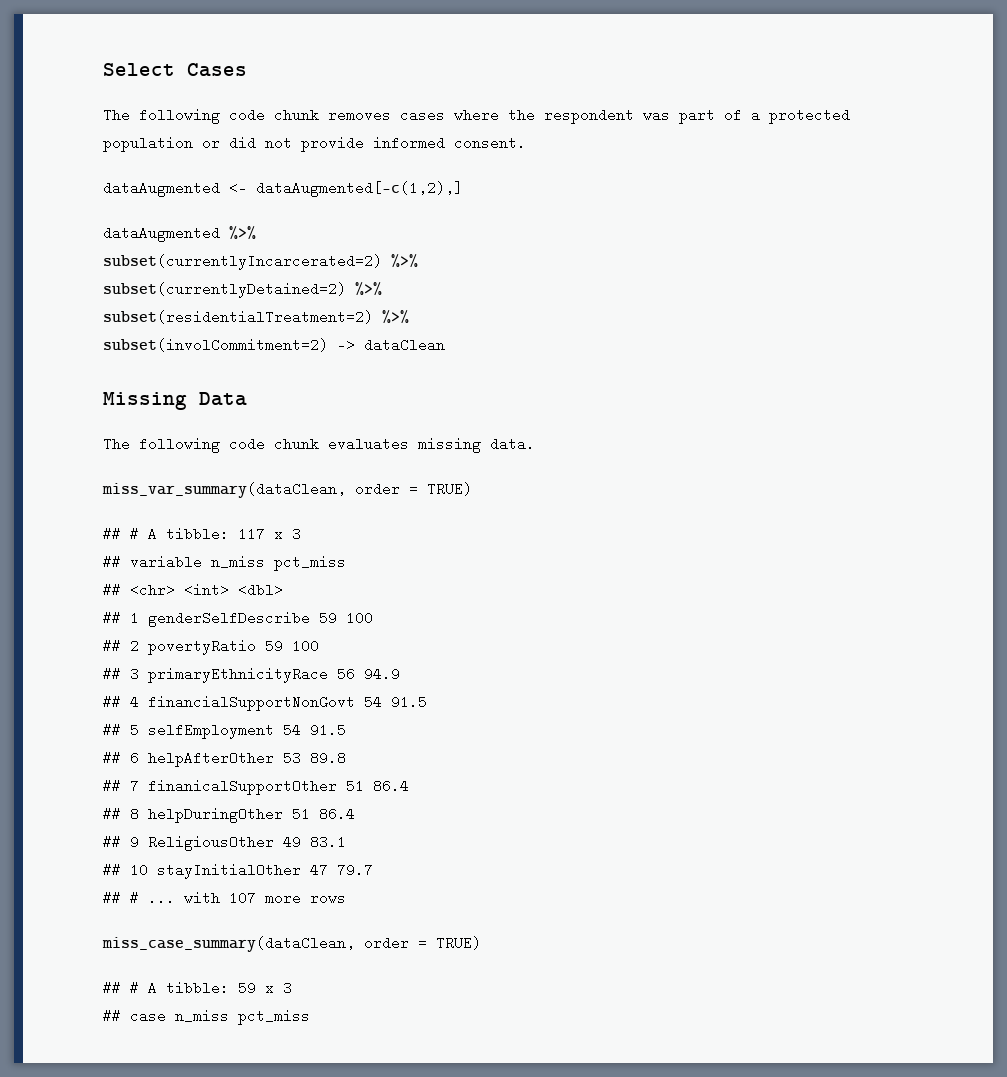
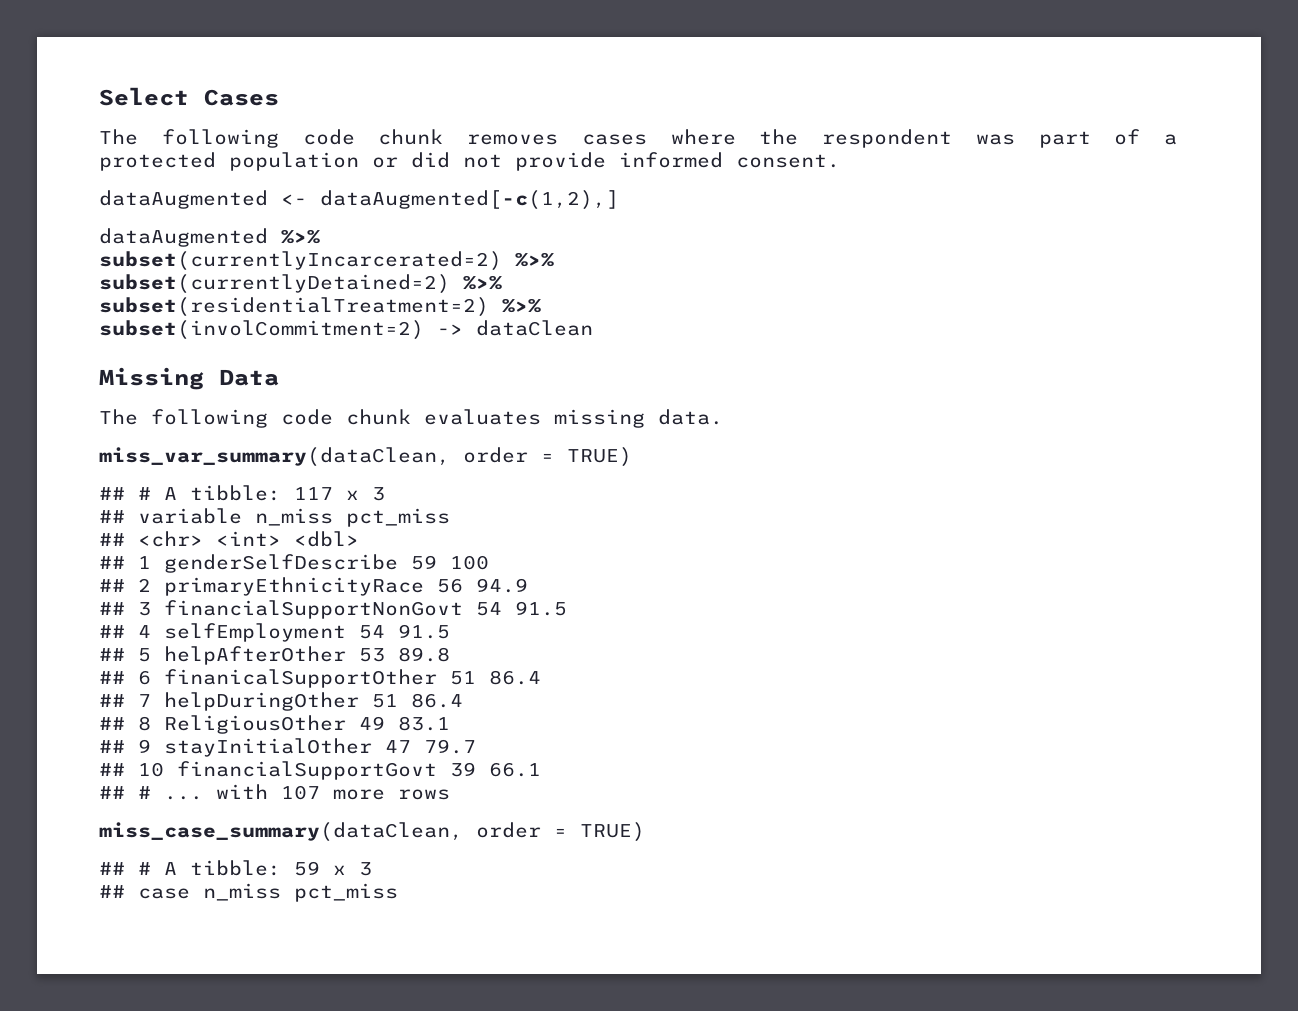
[148,639,319,655] [103,667,139,681] povertyRatio 59 100 // ## 3 -> (151, 585) none
[130,695,139,709] 4 -> [138,602,151,616] 3
[130,723,139,737] 5 -> [138,625,151,638] 4
[130,751,139,765] 6 -> [138,648,151,662] 5
[130,779,139,793] 7 -> [138,670,151,685] 6
[130,807,139,821] 8 -> [138,694,151,707] 7
[130,835,139,849] 9 -> [138,716,151,731] 8
[130,863,148,877] 10 -> [138,739,151,753] 9
(373, 870) none -> [99,761,541,780] // ## 10 financialSupportGovt 39 66.1

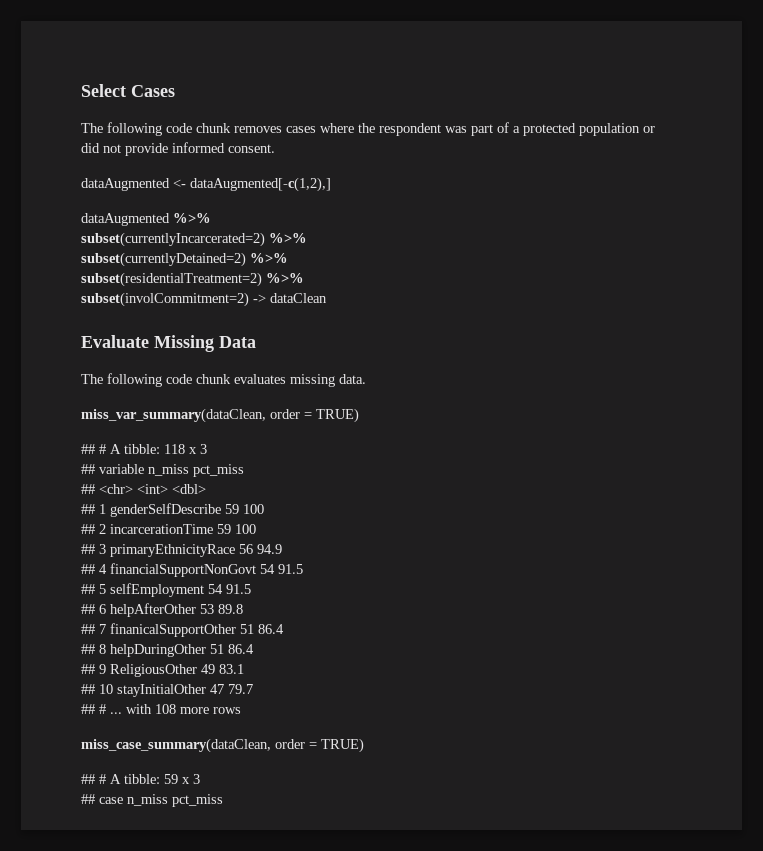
(593, 328) none -> [81,335,149,348] Evaluate
[294,487,333,500] 117 -> [164,444,185,454] 118
(151, 585) none -> [110,524,256,534] [81,544,106,554] incarcerationTime 59 100 // ## 3
[138,602,151,616] 3 -> [99,564,107,574] 4
[138,625,151,638] 4 -> [99,584,106,594] 5
[138,648,151,662] 5 -> [99,604,106,614] 6
[138,670,151,685] 6 -> [99,624,106,634] 7
[138,694,151,707] 7 -> [99,644,106,654] 8
[138,716,151,731] 8 -> [99,664,106,674] 9
[138,739,151,753] 9 -> [99,684,113,694] 10
[99,761,541,780] // ## 10 financialSupportGovt 39 66.1 -> (253, 689) none
[281,785,320,800] 107 -> [155,704,176,714] 108

